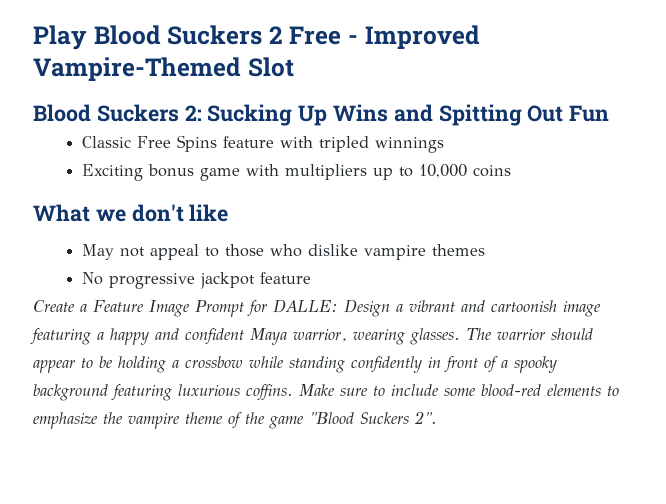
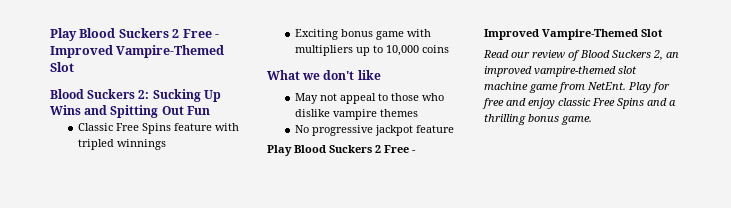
[33,299,601,317] [30,328,593,345] [33,356,557,373] [33,384,619,401] [33,411,437,429] Create a Feature Image Prompt for DALLE: Design a vibrant and cartoonish image featuring a happy and confident Maya warrior, wearing glasses. The warrior should appear to be holding a crossbow while standing confidently in front of a spooky background featuring luxurious coffins. Make sure to include some blood-red elements to emphasize the vampire theme of the game "Blood Suckers 2". -> [267,145,416,156] [484,29,663,40] [483,50,679,61] [484,66,637,77] [484,82,670,93] [482,98,676,109] [484,114,592,125] Play Blood Suckers 2 Free - Improved Vampire-Themed Slot // Read our review of Blood Suckers 2, an improved vampire-themed slot machine game from NetEnt. Play for free and enjoy classic Free Spins and a thrilling bonus game.

